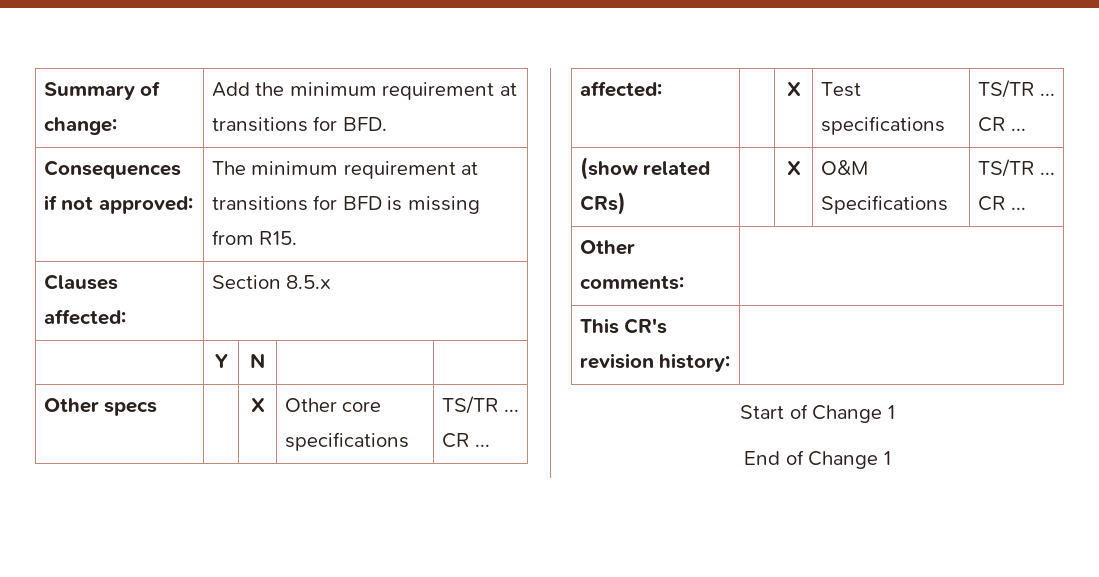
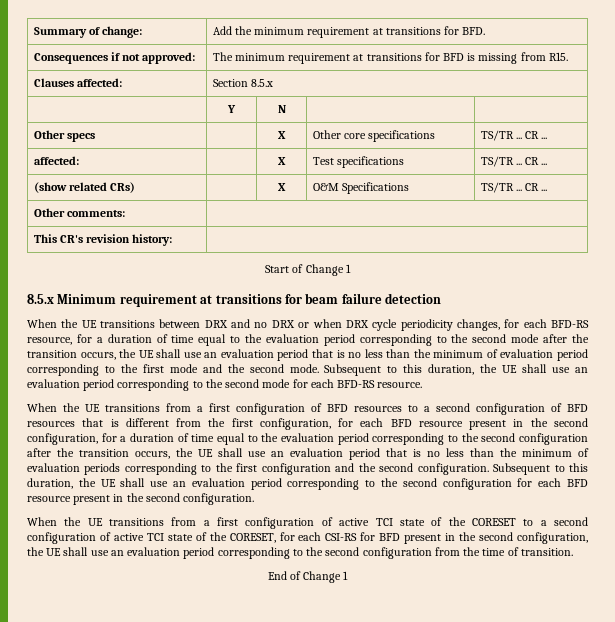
(895, 412) none -> [27,293,441,307] [27,319,590,331] [27,334,589,346] [27,349,588,361] [27,364,588,376] [27,379,423,391] [27,403,588,415] [27,418,588,430] [27,433,588,445] [27,448,589,460] [27,463,588,475] [27,478,588,490] [27,493,255,505] [27,517,589,529] [27,532,588,544] [27,547,573,559] // 8.5.x Minimum requirement at transitions for beam failure detection // When the UE transitions between DRX and no DRX or when DRX cycle periodicity changes, for each BFD-RS resource, for a duration of time equal to the evaluation period corresponding to the second mode after the transition occurs, the UE shall use an evaluation period that is no less than the minimum of evaluation period corresponding to the first mode and the second mode. Subsequent to this duration, the UE shall use an evaluation period corresponding to the second mode for each BFD-RS resource. // When the UE transitions from a first configuration of BFD resources to a second configuration of BFD resources that is different from the first configuration, for each BFD resource present in the second configuration, for a duration of time equal to the evaluation period corresponding to the second configuration after the transition occurs, the UE shall use an evaluation period that is no less than the minimum of evaluation periods corresponding to the first configuration and the second configuration. Subsequent to this duration, the UE shall use an evaluation period corresponding to the second configuration for each BFD resource present in the second configuration. // When the UE transitions from a first configuration of active TCI state of the CORESET to a second configuration of active TCI state of the CORESET, for each CSI-RS for BFD present in the second configuration, the UE shall use an evaluation period corresponding to the second configuration from the time of transition.

